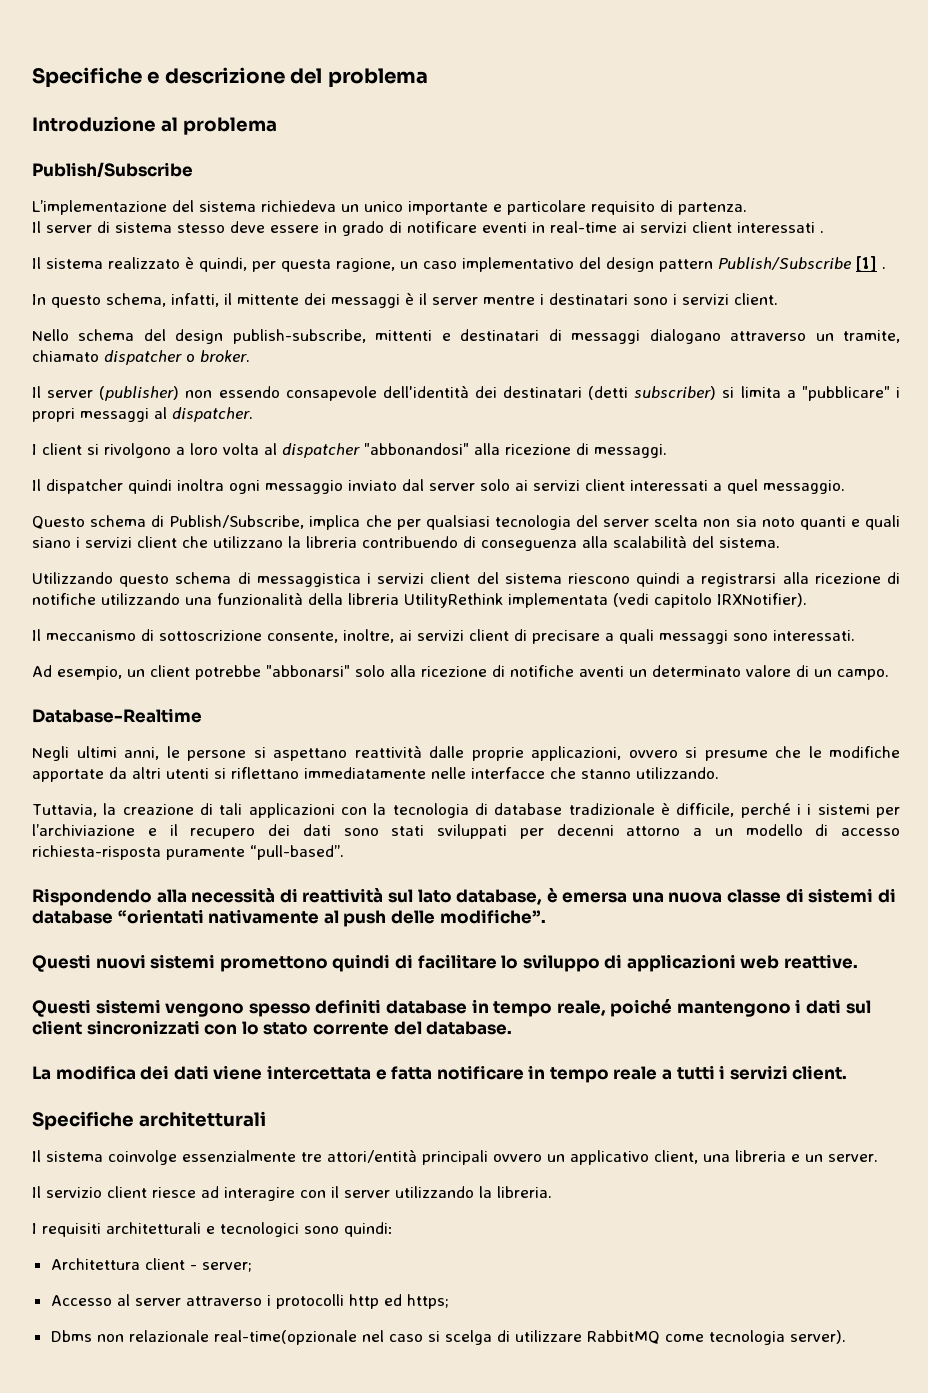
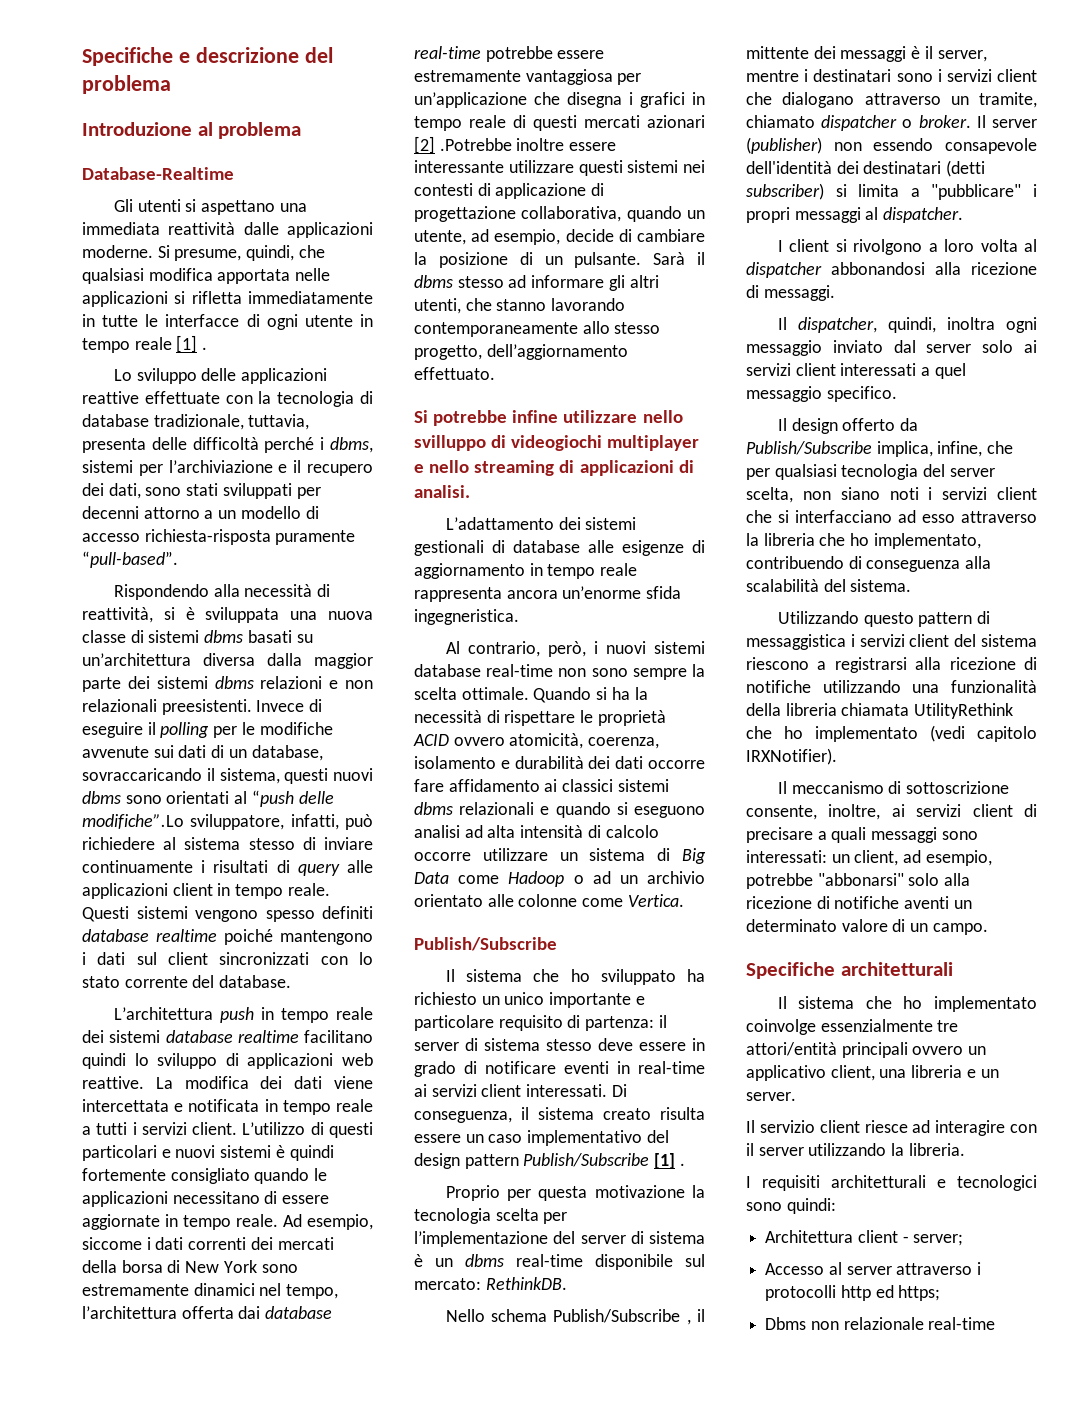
[32,162,193,178] [32,200,336,215] Publish/Subscribe // L’implementazione del sistema richiedeva -> [82,167,234,180] [113,199,307,215] [82,222,373,238] [82,245,325,261] [82,268,331,284] [82,291,373,307] [82,314,374,330] [82,335,208,353] [113,368,328,384] [82,391,374,407] [82,414,310,430] [82,437,373,453] [82,460,373,476] [82,483,321,499] [82,506,319,519] [82,529,356,545] [82,551,178,568] [113,584,331,600] [82,607,373,623] [82,630,313,643] [82,653,373,669] [82,676,373,692] [82,699,323,715] [82,722,333,738] [82,745,323,761] [82,768,373,784] [82,790,334,807] [82,814,373,830] [82,837,373,850] [82,860,373,876] [82,883,330,899] [82,906,373,922] [82,929,373,945] [82,952,373,965] [82,975,292,988] [113,1007,373,1023] [82,1030,373,1043] [82,1053,373,1069] [82,1076,373,1089] [82,1099,373,1115] [82,1122,373,1138] [82,1145,334,1161] [82,1168,328,1184] [82,1191,330,1207] [82,1214,373,1230] [82,1237,334,1250] [82,1260,298,1273] [82,1283,339,1299] [82,1306,333,1319] [414,46,605,62] [414,69,642,85] [414,92,705,108] [414,115,705,131] [414,136,617,154] [414,160,705,176] [414,183,605,199] [414,206,705,222] [414,229,705,245] [414,252,705,268] [414,275,659,291] [414,298,626,314] [414,321,661,337] [414,344,628,360] [414,367,495,380] [414,410,683,426] [414,435,700,451] [414,460,694,476] [414,485,470,498] [445,517,637,530] [414,540,705,556] [414,563,638,579] [414,586,682,602] [414,609,519,625] [445,641,705,657] [414,664,705,680] [414,687,648,703] [414,710,666,726] [413,733,660,749] [414,756,705,769] [414,779,669,792] [414,802,705,818] [414,825,659,838] [414,848,706,864] [414,871,705,887] [414,894,684,907] [414,937,557,951] [445,969,705,985] [414,992,477,1005] Database-Realtime // Gli utenti si aspettano una immediata reattività dalle applicazioni moderne. Si presume, quindi, che qualsiasi modifica apportata nelle applicazioni si rifletta immediatamente in tutte le interfacce di ogni utente in tempo reale [1] . // Lo sviluppo delle applicazioni reattive effettuate con la tecnologia di database tradizionale, tuttavia, presenta delle difficoltà perché i dbms, sistemi per l’archiviazione e il recupero dei dati, sono stati sviluppati per decenni attorno a un modello di accesso richiesta-risposta puramente “pull-based”. // Rispondendo alla necessità di reattività, si è sviluppata una nuova classe di sistemi dbms basati su un’architettura diversa dalla maggior parte dei sistemi dbms relazioni e non relazionali preesistenti. Invece di eseguire il polling per le modifiche avvenute sui dati di un database, sovraccaricando il sistema, questi nuovi dbms sono orientati al “push delle modifiche”.Lo sviluppatore, infatti, può richiedere al sistema stesso di inviare continuamente i risultati di query alle applicazioni client in tempo reale. Questi sistemi vengono spesso definiti database realtime poiché mantengono i dati sul client sincronizzati con lo stato corrente del database. // L’architettura push in tempo reale dei sistemi database realtime facilitano quindi lo sviluppo di applicazioni web reattive. La modifica dei dati viene intercettata e notificata in tempo reale a tutti i servizi client. L’utilizzo di questi particolari e nuovi sistemi è quindi fortemente consigliato quando le applicazioni necessitano di essere aggiornate in tempo reale. Ad esempio, siccome i dati correnti dei mercati della borsa di New York sono estremamente dinamici nel tempo, l’architettura offerta dai database real-time potrebbe essere estremamente vantaggiosa per un’applicazione che disegna i grafici in tempo reale di questi mercati azionari [2] .Potrebbe inoltre essere interessante utilizzare questi sistemi nei contesti di applicazione di progettazione collaborativa, quando un utente, ad esempio, decide di cambiare la posizione di un pulsante. Sarà il dbms stesso ad informare gli altri utenti, che stanno lavorando contemporaneamente allo stesso progetto, dell’aggiornamento effettuato. // Si potrebbe infine utilizzare nello svilluppo di videogiochi multiplayer e nello streaming di applicazioni di analisi. // L’adattamento dei sistemi gestionali di database alle esigenze di aggiornamento in tempo reale rappresenta ancora un’enorme sfida ingegneristica. // Al contrario, però, i nuovi sistemi database real-time non sono sempre la scelta ottimale. Quando si ha la necessità di rispettare le proprietà ACID ovvero atomicità, coerenza, isolamento e durabilità dei dati occorre fare affidamento ai classici sistemi dbms relazionali e quando si eseguono analisi ad alta intensità di calcolo occorre utilizzare un sistema di Big Data come Hadoop o ad un archivio orientato alle colonne come Vertica. // Publish/Subscribe // Il sistema che ho sviluppato ha richiesto
[677,202,747,215] [32,221,41,233] partenza. // Il -> [585,1015,667,1031] partenza: il
[737,222,824,233] [32,257,395,272] interessati . // Il sistema realizzato è quindi, per questa ragione, -> [526,1084,627,1097] [414,1107,705,1123] [414,1134,461,1143] interessati. Di conseguenza, il sistema creato risulta essere
[32,293,219,308] In questo schema, infatti, -> [445,1185,705,1201] [414,1208,568,1224] [414,1231,705,1247] [414,1254,705,1270] [414,1277,567,1290] [445,1309,691,1325] Proprio per questa motivazione la tecnologia scelta per l’implementazione del server di sistema è un dbms real-time disponibile sul mercato: RethinkDB. // Nello schema Publish/Subscribe ,
[432,297,478,305] server -> [937,50,987,62] server,
[734,293,778,305] [32,329,641,344] client. // Nello schema del design publish-subscribe, mittenti e destinatari di messaggi -> [997,69,1037,82] [746,92,772,105] client che
(250, 356) // -> (971, 121) none
[364,443,469,455] "abbonandosi" -> [831,262,925,275] abbonandosi
[46,479,172,494] dispatcher quindi -> [797,317,936,333] dispatcher, quindi,
[763,480,845,494] [32,515,361,530] messaggio. // Questo schema di Publish/Subscribe, implica -> [746,386,897,402] [777,418,919,434] [746,441,983,457] messaggio specifico. // Il design offerto da Publish/Subscribe implica, infine,
[654,515,901,530] [32,536,357,548] scelta non sia noto quanti e quali siano i servizi client che utilizzano la libreria -> [746,487,1037,503] [746,510,1037,523] [746,533,981,549] scelta, non siano noti i servizi client che si interfacciano ad esso attraverso la libreria che ho implementato,
[175,572,232,584] schema -> [918,612,973,627] pattern
[636,572,681,587] quindi -> (809, 663) none
[404,593,608,608] UtilityRethink implementata -> [841,703,1014,719] [746,726,918,742] chiamata UtilityRethink che ho implementato
[773,630,855,641] [32,665,190,680] interessati. // Ad esempio, un client -> [746,850,992,866] interessati: un client, ad esempio,
[32,708,202,723] [32,745,900,761] [32,767,719,782] [32,803,901,818] [32,824,900,839] [32,845,344,860] [32,888,896,906] [32,909,546,927] [32,954,859,972] [32,999,871,1017] [32,1020,513,1035] [32,1065,848,1083] // Database-Realtime // Negli ultimi anni, le persone si aspettano reattività dalle proprie applicazioni, ovvero si presume che le modifiche apportate da altri utenti si riflettano immediatamente nelle interfacce che stanno utilizzando. // Tuttavia, la creazione di tali applicazioni con la tecnologia di database tradizionale è difficile, perché i i sistemi per l’archiviazione e il recupero dei dati sono stati sviluppati per decenni attorno a un modello di accesso richiesta-risposta puramente “pull-based”. // Rispondendo alla necessità di reattività sul lato database, è emersa una nuova classe di sistemi di database “orientati nativamente al push delle modifiche”. // Questi nuovi sistemi promettono quindi di facilitare lo sviluppo di applicazioni web reattive. // Questi sistemi vengono spesso definiti database in tempo reale, poiché mantengono i dati sul client sincronizzati con lo stato corrente del database. // La modifica dei dati viene intercettata e fatta notificare in tempo reale a tutti i servizi client. -> (988, 929) none
(103, 1156) none -> [865,996,1037,1012] che ho implementato
[213,1330,846,1345] real-time(opzionale nel caso si scelga di utilizzare RabbitMQ come tecnologia server). -> [928,1317,996,1330] real-time

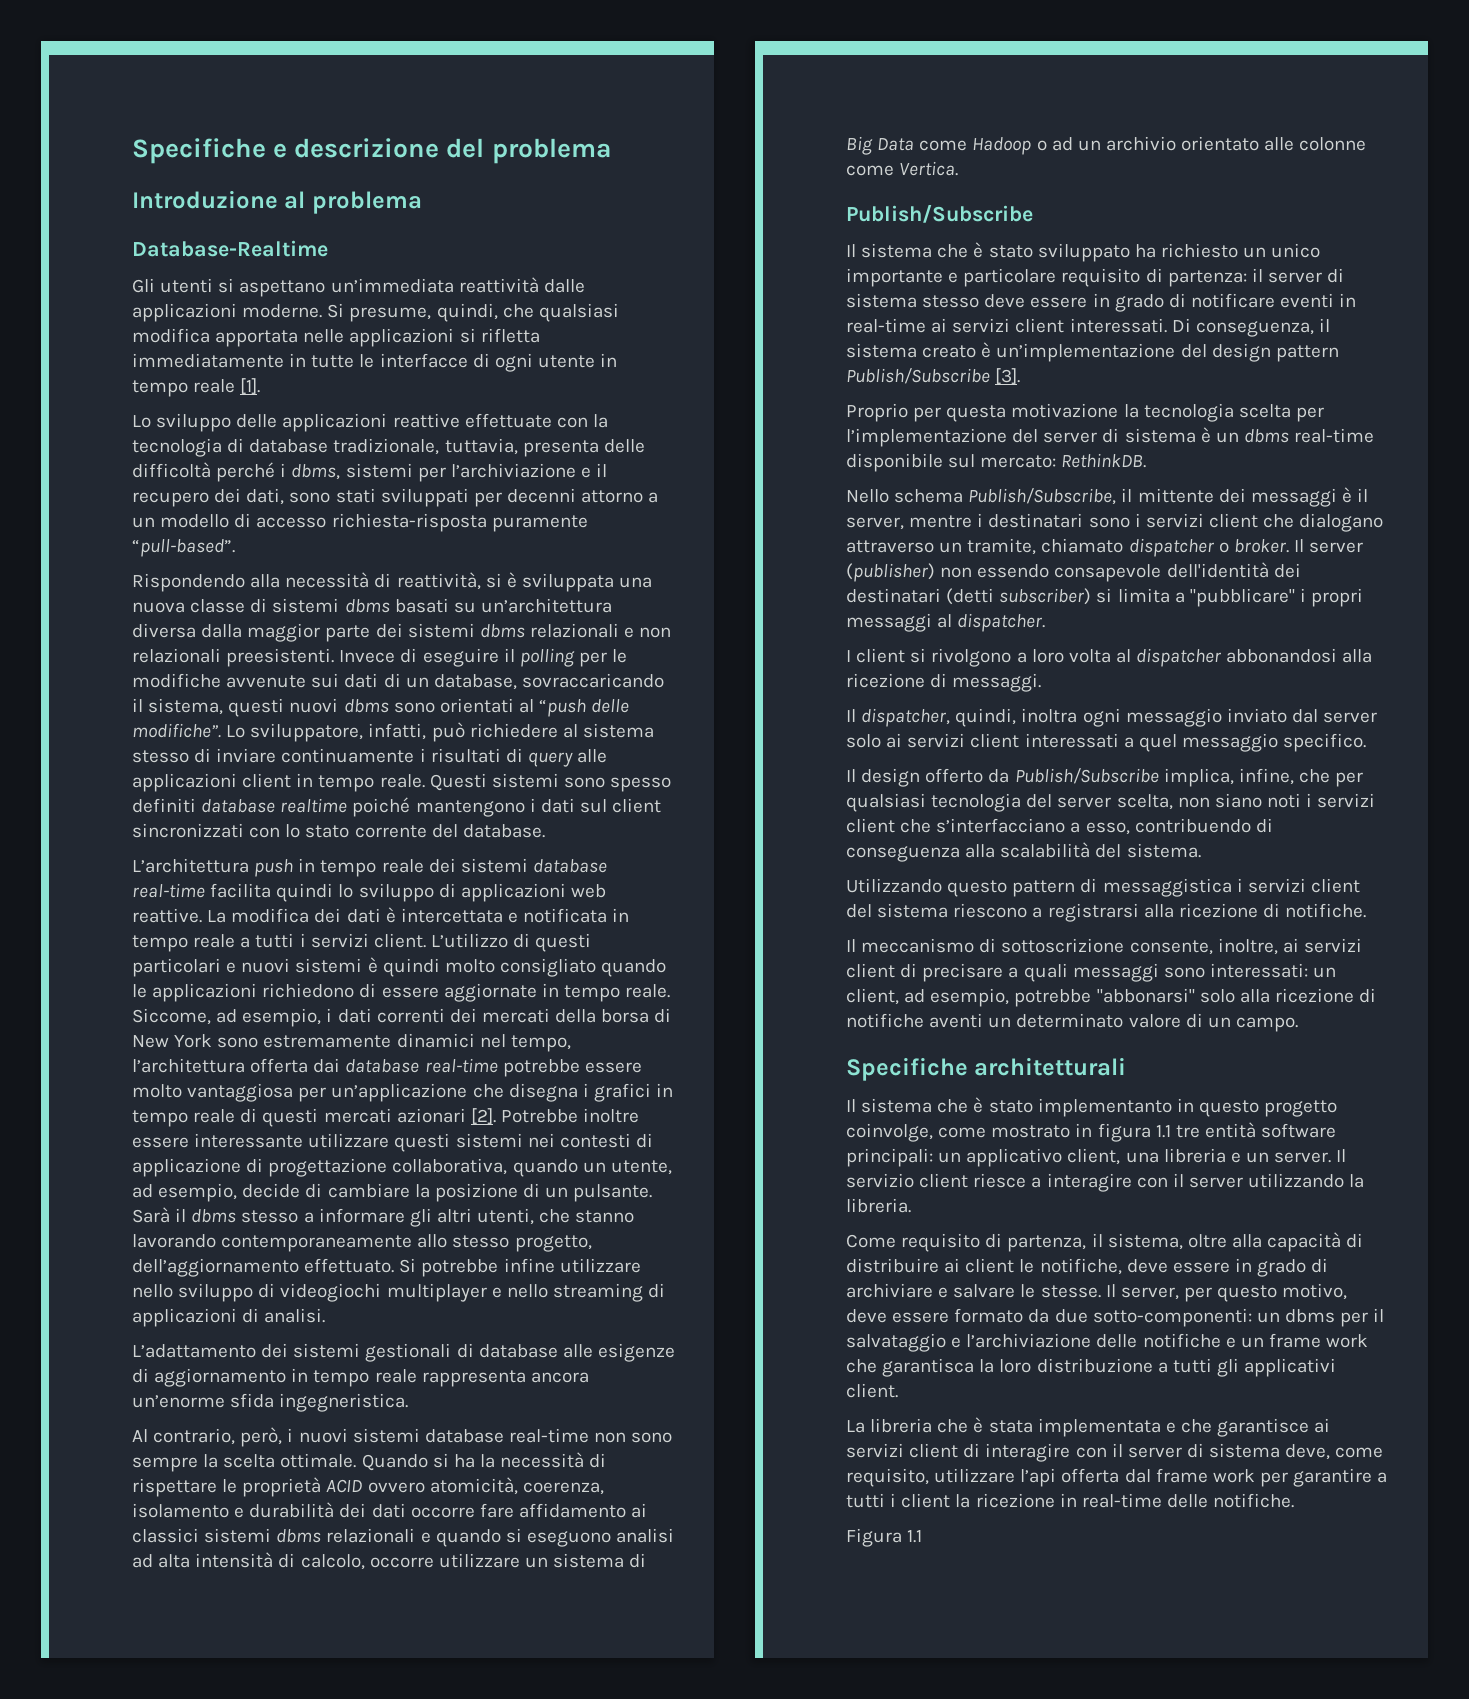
[279,203,307,212] [82,222,160,235] una immediata -> [330,278,454,293] un’immediata
[176,335,208,353] [1] . -> [240,378,261,394] [1].
[260,676,323,689] relazioni -> [529,623,619,638] relazionali
[82,814,184,829] modifiche”.Lo -> [132,723,246,738] modifiche”. Lo
[195,910,258,922] vengono -> [563,777,605,788] sono
[237,1030,373,1043] realtime facilitano -> [132,883,272,898] real-time facilita
[334,1076,373,1089] viene -> [385,907,396,923] è
[82,1168,166,1181] fortemente -> [444,959,495,973] molto
[172,1191,260,1204] necessitano -> [262,983,355,998] richiedono
[283,1214,373,1230] [82,1237,142,1250] Ad esempio, siccome -> [132,1008,322,1027] Siccome, ad esempio,
[414,70,521,82] estremamente -> [132,1084,182,1098] molto
[414,136,512,154] [2] .Potrebbe -> [470,1108,578,1124] [2]. Potrebbe
[508,275,527,288] ad -> [303,1212,314,1223] a
(495, 373) // -> (395, 1265) none
[414,435,486,451] svilluppo -> [178,1283,254,1302] sviluppo
[605,825,659,838] calcolo -> [300,1554,365,1570] calcolo,
[570,969,590,982] ho -> [973,242,1033,258] è stato
[660,1107,705,1120] [414,1130,643,1146] risulta essere un caso implementativo -> [981,342,1176,362] è un’implementazione
[654,1153,685,1169] [1] . -> [995,368,1021,384] [3].
[553,1309,691,1325] Publish/Subscribe , -> [968,488,1117,505] Publish/Subscribe,
[778,510,1037,523] [746,533,981,549] si interfacciano ad esso attraverso la libreria che ho implementato, -> [936,818,1130,835] s’interfacciano a esso,
[746,680,1037,693] [746,703,1014,719] [746,725,1037,742] [746,748,837,765] notifiche utilizzando una funzionalità della libreria chiamata UtilityRethink che ho implementato (vedi capitolo IRXNotifier). -> [1285,903,1367,918] notifiche.
[903,996,1037,1012] [746,1019,959,1035] [746,1042,964,1058] ho implementato coinvolge essenzialmente tre attori/entità principali ovvero -> [973,1097,1338,1117] [846,1122,1337,1142] [846,1148,933,1167] è stato implementanto in questo progetto coinvolge, come mostrato in figura 1.1 tre entità software principali:
(796, 1096) // -> (1332, 1157) none
[912,1120,931,1133] ad -> [1031,1177,1042,1188] a
[746,1175,1037,1191] [746,1198,836,1214] [765,1230,964,1246] [765,1262,982,1275] [765,1285,941,1301] [765,1317,996,1330] I requisiti architetturali e tecnologici sono quindi: // Architettura client - server; // Accesso al server attraverso i protocolli http ed https; // Dbms non relazionale real-time -> [846,1232,1364,1252] [846,1258,1329,1277] [846,1283,1348,1302] [846,1308,1385,1327] [846,1333,1369,1352] [846,1358,1337,1377] [846,1383,898,1398] [846,1417,1331,1437] [846,1443,1384,1462] [846,1468,1388,1487] [846,1493,1295,1508] [846,1528,923,1547] Come requisito di partenza, il sistema, oltre alla capacità di distribuire ai client le notifiche, deve essere in grado di archiviare e salvare le stesse. Il server, per questo motivo, deve essere formato da due sotto-componenti: un dbms per il salvataggio e l’archiviazione delle notifiche e un frame work che garantisca la loro distribuzione a tutti gli applicativi client. // La libreria che è stata implementata e che garantisce ai servizi client di interagire con il server di sistema deve, come requisito, utilizzare l’api offerta dal frame work per garantire a tutti i client la ricezione in real-time delle notifiche. // Figura 1.1

